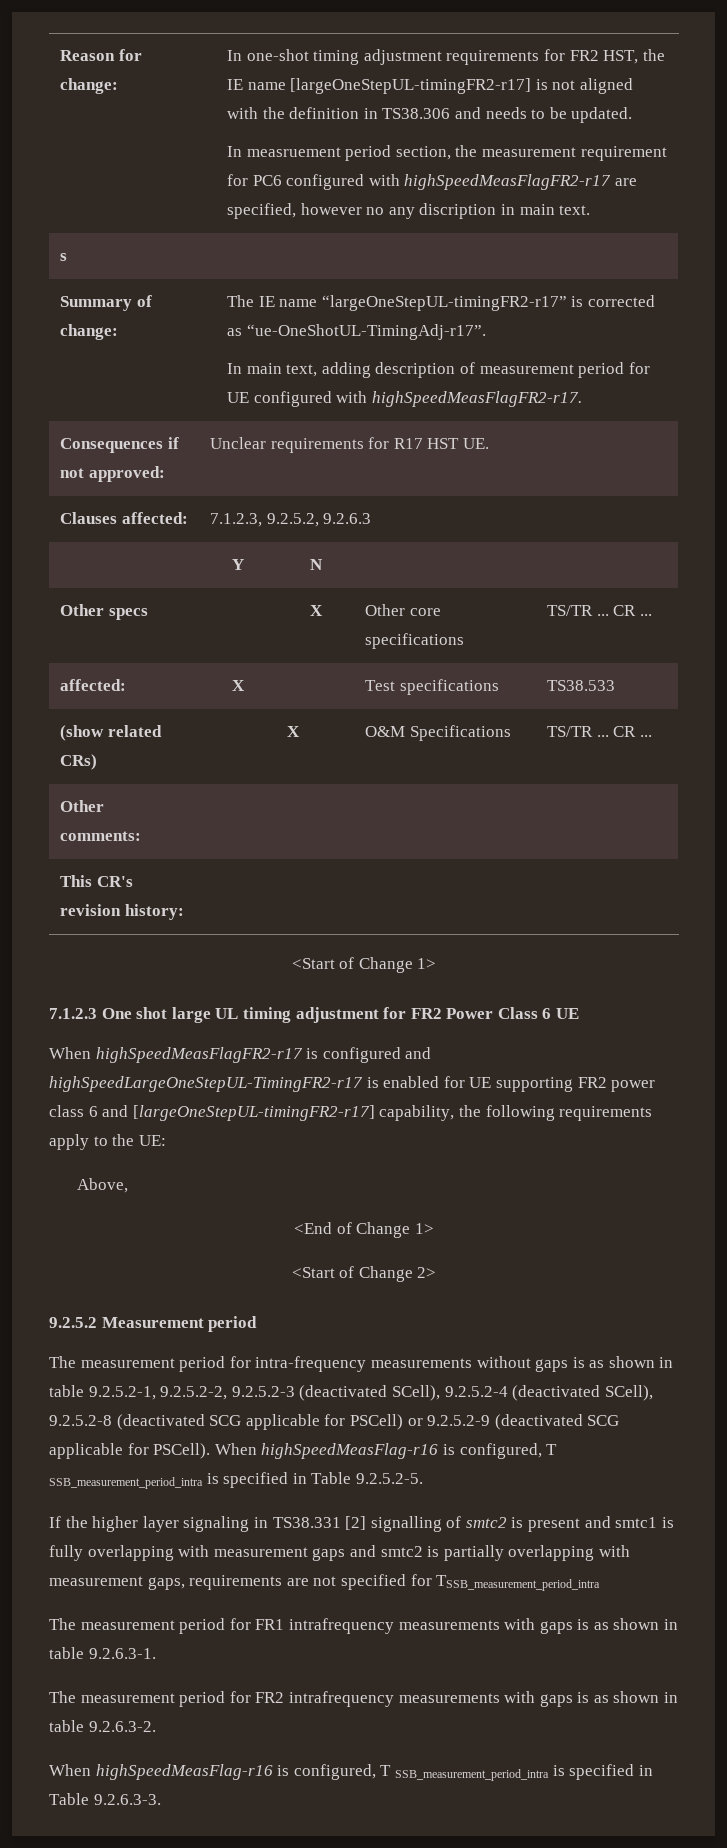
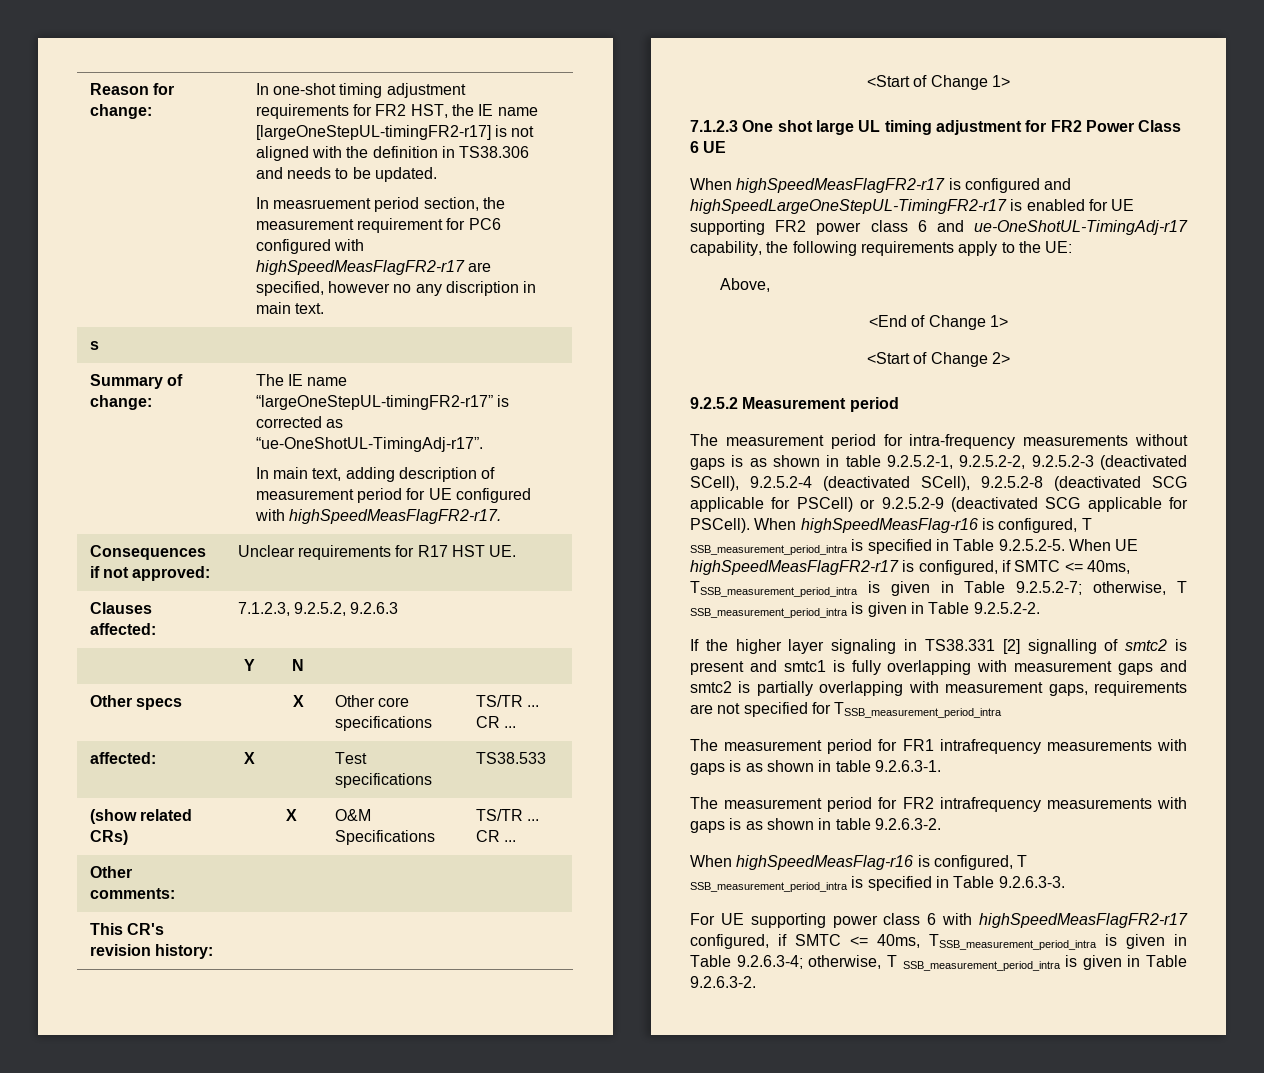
[132,1105,375,1121] [largeOneStepUL-timingFR2-r17] -> [974,220,1188,235] ue-OneShotUL-TimingAdj-r17
(423, 1478) none -> [1068,539,1139,551] [690,560,1130,575] [690,581,1187,597] [690,602,1040,618] When UE highSpeedMeasFlagFR2-r17 is configured, if SMTC <= 40ms, TSSB_measurement_period_intra is given in Table 9.2.5.2-7; otherwise, T SSB_measurement_period_intra is given in Table 9.2.5.2-2.
(161, 1799) none -> [690,913,1188,928] [690,934,1187,950] [690,955,1187,971] [690,976,756,988] // For UE supporting power class 6 with highSpeedMeasFlagFR2-r17 configured, if SMTC <= 40ms, TSSB_measurement_period_intra is given in Table 9.2.6.3-4; otherwise, T SSB_measurement_period_intra is given in Table 9.2.6.3-2.

